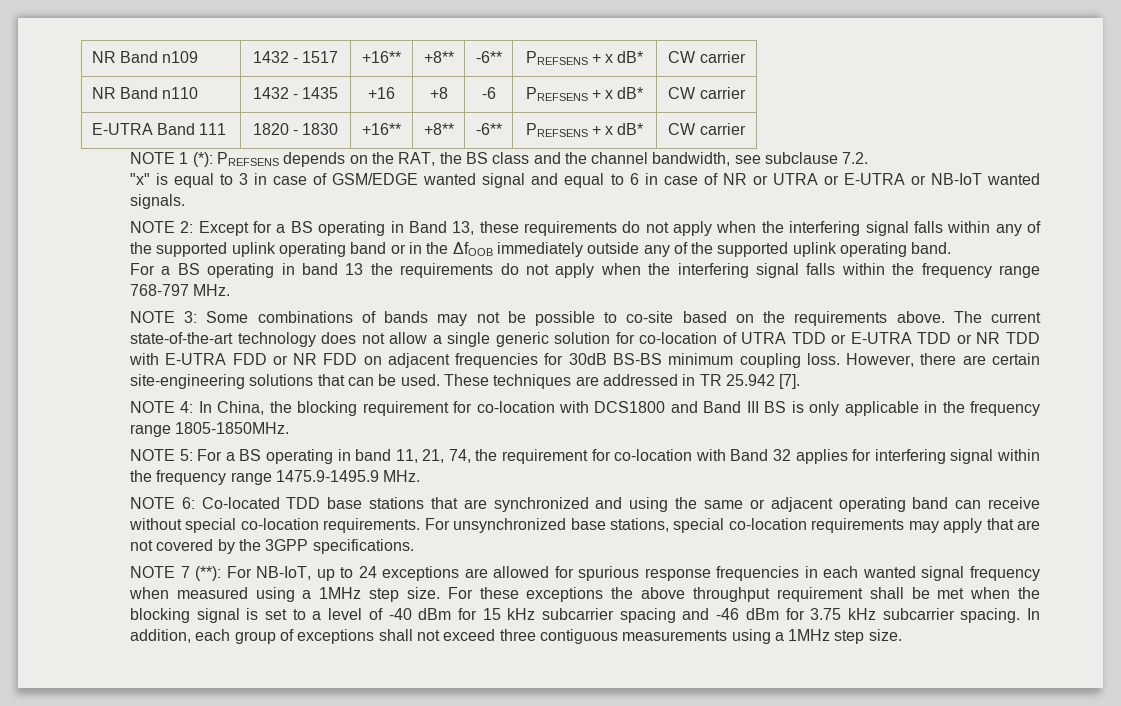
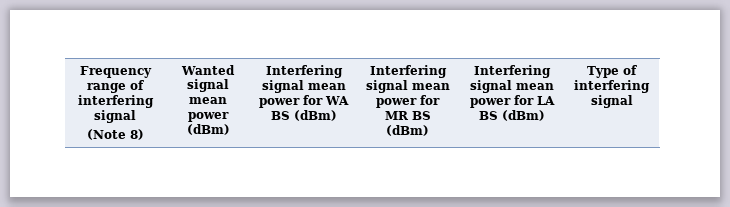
[91,51,199,63] [252,51,339,63] [362,51,401,63] [423,51,454,63] [475,51,502,63] [525,51,644,65] [668,51,746,63] [91,87,199,99] [252,87,339,99] [368,87,395,99] [429,87,448,99] [481,87,496,99] [525,87,644,101] [668,87,746,99] [91,123,227,135] [252,123,339,135] [362,123,401,135] [423,123,454,135] [475,123,502,135] [525,123,644,137] [668,123,746,135] [129,152,869,167] [129,173,1041,188] [129,194,185,209] [129,221,1041,236] [129,242,952,257] [129,263,1041,278] [129,284,231,296] [129,311,1042,326] [129,332,1041,347] [128,353,1041,368] [129,374,801,389] [129,401,1041,416] [129,422,290,437] [129,449,1040,464] [129,470,421,485] [129,497,1040,512] [128,518,1040,533] [129,539,414,554] [129,566,1041,581] [128,587,1040,602] [129,608,1040,623] [129,629,902,644] NR Band n109 | 1432 - 1517 | +16** | +8** | -6** | PREFSENS + x dB* | CW carrier // NR Band n110 | 1432 - 1435 | +16 | +8 | -6 | PREFSENS + x dB* | CW carrier // E-UTRA Band 111 | 1820 - 1830 | +16** | +8** | -6** | PREFSENS + x dB* | CW carrier // NOTE 1 (*): PREFSENS depends on the RAT, the BS class and the channel bandwidth, see subclause 7.2. // "x" is equal to 3 in case of GSM/EDGE wanted signal and equal to 6 in case of NR or UTRA or E-UTRA or NB-IoT wanted signals. // NOTE 2: Except for a BS operating in Band 13, these requirements do not apply when the interfering signal falls within any of the supported uplink operating band or in the ΔfOOB immediately outside any of the supported uplink operating band. // For a BS operating in band 13 the requirements do not apply when the interfering signal falls within the frequency range 768-797 MHz. // NOTE 3: Some combinations of bands may not be possible to co-site based on the requirements above. The current state-of-the-art technology does not allow a single generic solution for co-location of UTRA TDD or E-UTRA TDD or NR TDD with E-UTRA FDD or NR FDD on adjacent frequencies for 30dB BS-BS minimum coupling loss. However, there are certain site-engineering solutions that can be used. These techniques are addressed in TR 25.942 [7]. // NOTE 4: In China, the blocking requirement for co-location with DCS1800 and Band III BS is only applicable in the frequency range 1805-1850MHz. // NOTE 5: For a BS operating in band 11, 21, 74, the requirement for co-location with Band 32 applies for interfering signal within the frequency range 1475.9-1495.9 MHz. // NOTE 6: Co-located TDD base stations that are synchronized and using the same or adjacent operating band can receive without special co-location requirements. For unsynchronized base stations, special co-location requirements may apply that are not covered by the 3GPP specifications. // NOTE 7 (**): For NB-IoT, up to 24 exceptions are allowed for spurious response frequencies in each wanted signal frequency when measured using a 1MHz step size. For these exceptions the above throughput requirement shall be met when the blocking signal is set to a level of -40 dBm for 15 kHz subcarrier spacing and -46 dBm for 3.75 kHz subcarrier spacing. In addition, each group of exceptions shall not exceed three contiguous measurements using a 1MHz step size. -> [79,66,152,78] [87,80,144,93] [77,95,154,108] [94,110,136,123] [86,129,144,140] [181,65,235,75] [187,79,229,92] [189,97,227,104] [188,112,229,122] [186,124,230,135] [265,65,343,78] [261,80,346,93] [259,95,349,108] [270,110,337,121] [369,65,447,78] [365,80,450,93] [376,95,440,108] [384,111,431,120] [386,125,429,136] [473,65,551,78] [469,80,554,93] [469,95,555,108] [478,110,545,121] [587,65,637,78] [574,80,650,93] [590,95,633,108] Frequency range of interfering signal // (Note 8) | Wanted signal mean power (dBm) | Interfering signal mean power for WA BS (dBm) | Interfering signal mean power for MR BS (dBm) | Interfering signal mean power for LA BS (dBm) | Type of interfering signal

